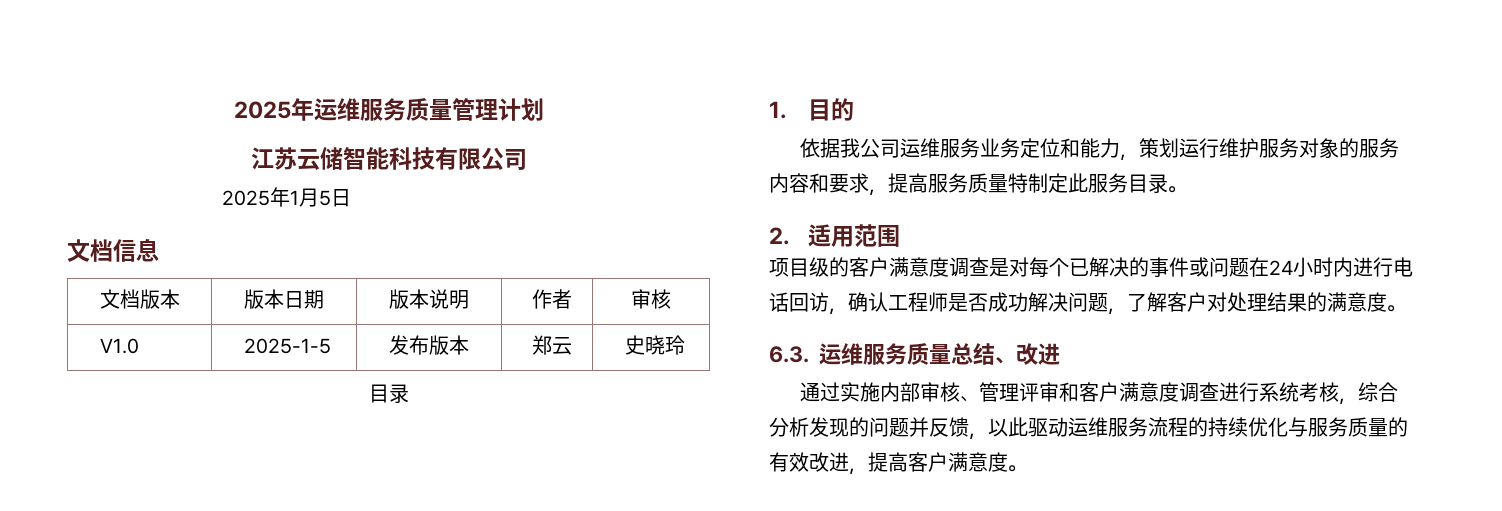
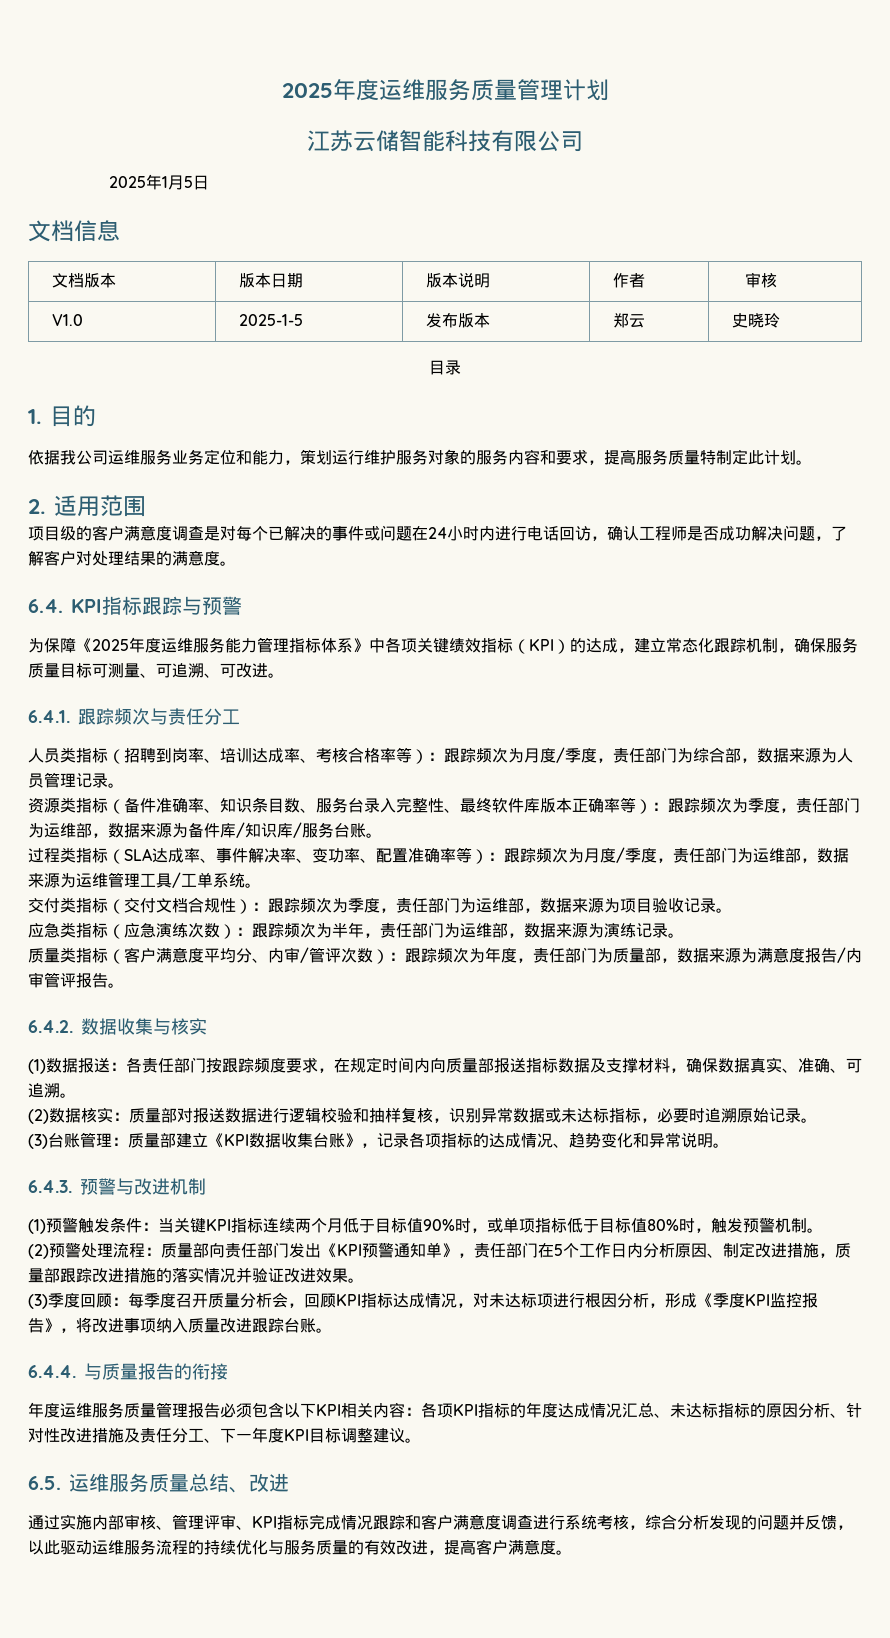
[234,98,314,121] 2025年 -> [281,79,379,101] 2025年度
[1088,173,1168,193] 服务目录 -> [764,450,796,465] 计划
[769,346,809,363] 6.3. -> [28,596,242,615] [28,637,858,654] [28,663,284,678] [28,708,240,725] [28,747,853,764] [28,772,124,788] [28,797,860,814] [28,822,382,838] [28,847,849,864] [28,872,261,888] [28,897,732,914] [28,922,684,939] [28,947,862,964] [28,972,124,988] [28,1018,207,1035] [28,1057,862,1074] [28,1083,76,1098] [28,1107,817,1124] [28,1132,729,1149] [28,1178,206,1195] [28,1217,823,1234] [28,1242,851,1259] [28,1267,364,1283] [28,1292,818,1309] [28,1317,332,1333] [28,1363,228,1380] [28,1402,862,1418] [28,1427,421,1443] [28,1476,61,1490] 6.4. KPI指标跟踪与预警 // 为保障《2025年度运维服务能力管理指标体系》中各项关键绩效指标（KPI）的达成，建立常态化跟踪机制，确保服务质量目标可测量、可追溯、可改进。 // 6.4.1.跟踪频次与责任分工 // 人员类指标（招聘到岗率、培训达成率、考核合格率等）：跟踪频次为月度/季度，责任部门为综合部，数据来源为人员管理记录。 // 资源类指标（备件准确率、知识条目数、服务台录入完整性、最终软件库版本正确率等）：跟踪频次为季度，责任部门为运维部，数据来源为备件库/知识库/服务台账。 // 过程类指标（SLA达成率、事件解决率、变功率、配置准确率等）：跟踪频次为月度/季度，责任部门为运维部，数据来源为运维管理工具/工单系统。 // 交付类指标（交付文档合规性）：跟踪频次为季度，责任部门为运维部，数据来源为项目验收记录。 // 应急类指标（应急演练次数）：跟踪频次为半年，责任部门为运维部，数据来源为演练记录。 // 质量类指标（客户满意度平均分、内审/管评次数）：跟踪频次为年度，责任部门为质量部，数据来源为满意度报告/内审管评报告。 // 6.4.2.数据收集与核实 // (1)数据报送：各责任部门按跟踪频度要求，在规定时间内向质量部报送指标数据及支撑材料，确保数据真实、准确、可追溯。 // (2)数据核实：质量部对报送数据进行逻辑校验和抽样复核，识别异常数据或未达标指标，必要时追溯原始记录。 // (3)台账管理：质量部建立《KPI数据收集台账》，记录各项指标的达成情况、趋势变化和异常说明。 // 6.4.3.预警与改进机制 // (1)预警触发条件：当关键KPI指标连续两个月低于目标值90%时，或单项指标低于目标值80%时，触发预警机制。 // (2)预警处理流程：质量部向责任部门发出《KPI预警通知单》，责任部门在5个工作日内分析原因、制定改进措施，质量部跟踪改进措施的落实情况并验证改进效果。 // (3)季度回顾：每季度召开质量分析会，回顾KPI指标达成情况，对未达标项进行根因分析，形成《季度KPI监控报告》，将改进事项纳入质量改进跟踪台账。 // 6.4.4.与质量报告的衔接 // 年度运维服务质量管理报告必须包含以下KPI相关内容：各项KPI指标的年度达成情况汇总、未达标指标的原因分析、针对性改进措施及责任分工、下一年度KPI目标调整建议。 // 6.5.
(1060, 392) none -> [236,1514,405,1530] 、KPI指标完成情况跟踪

